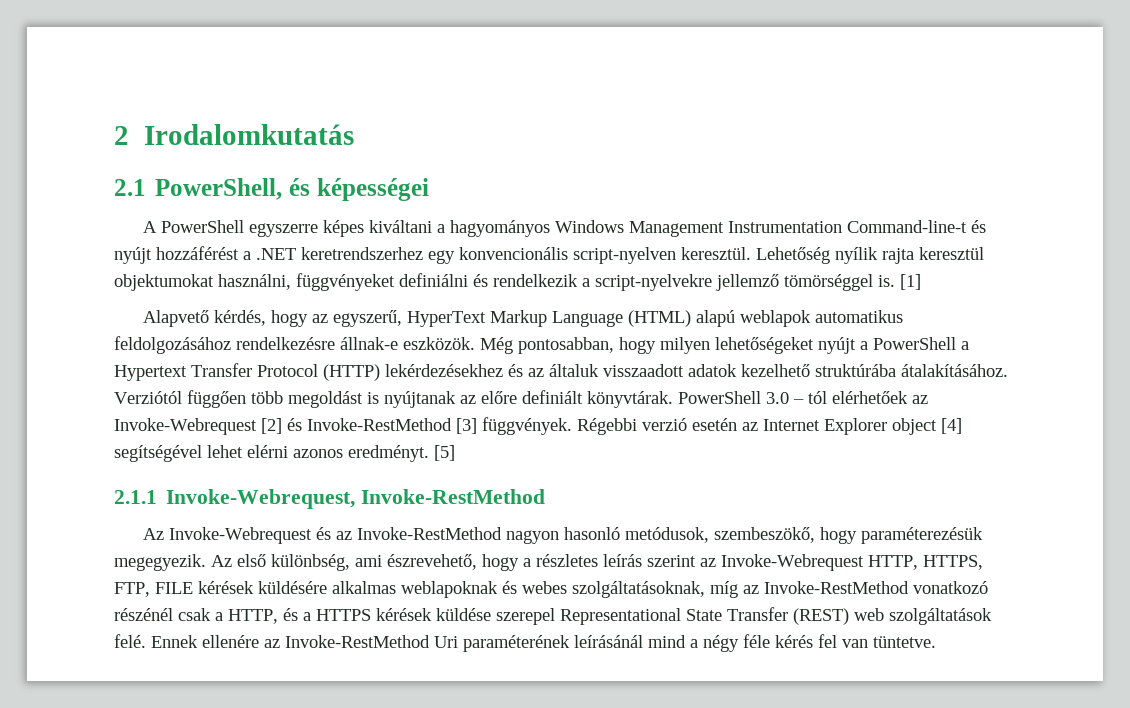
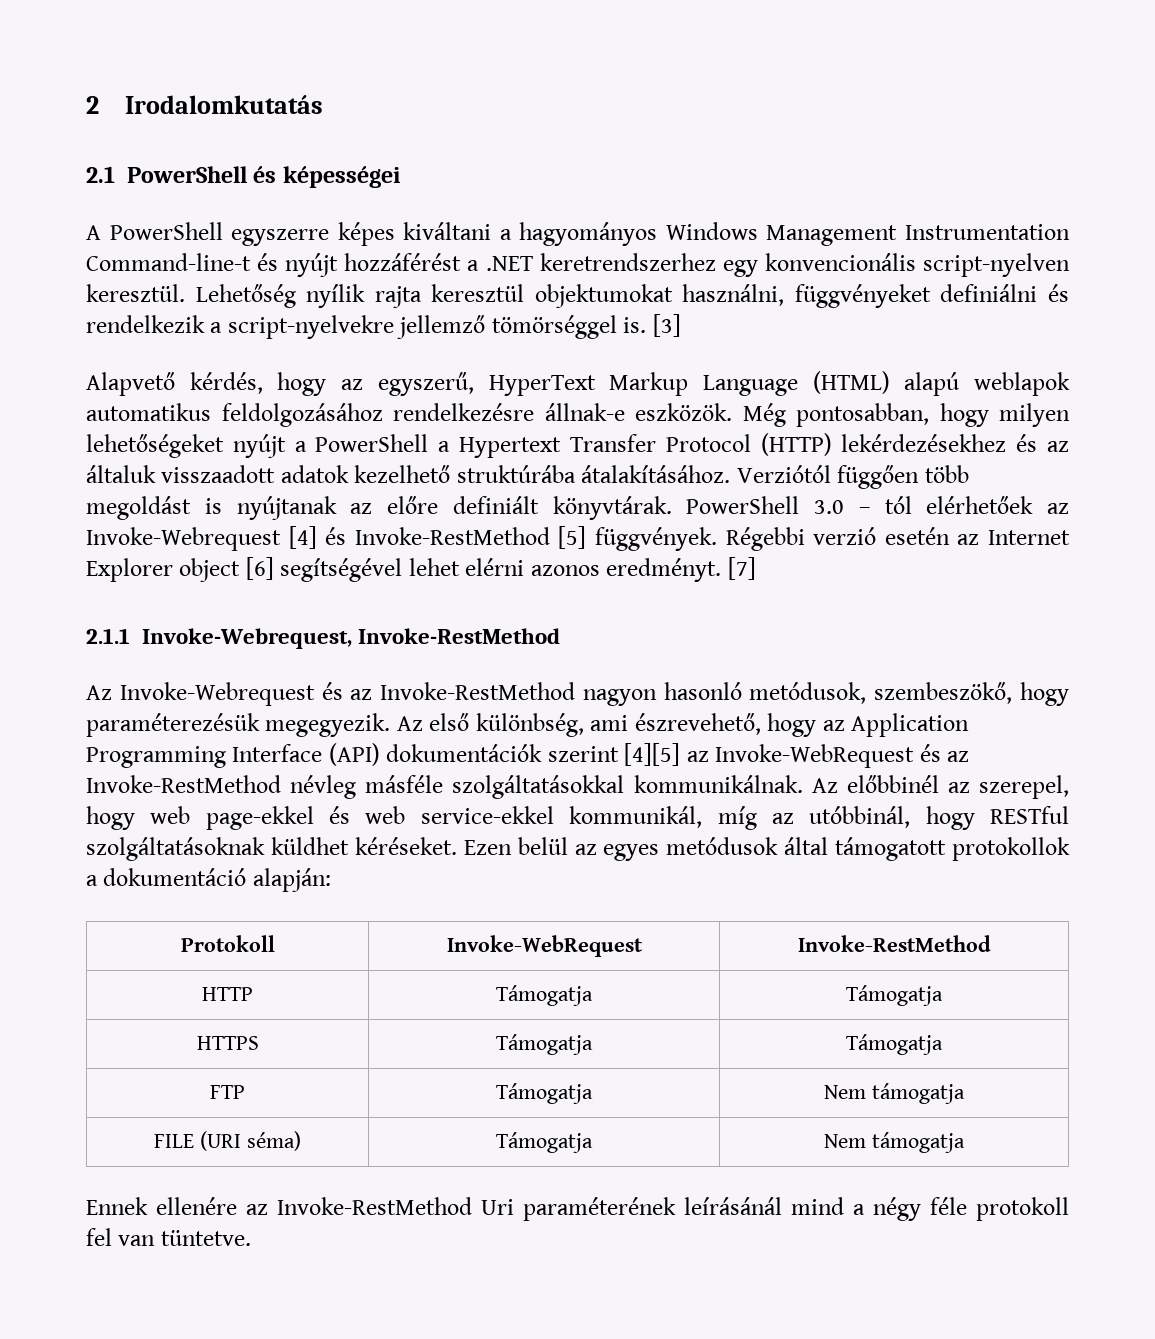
[155,178,283,200] PowerShell, -> [127,166,247,183] PowerShell
[900,274,921,290] [1] -> [652,314,681,337] [3]
[261,418,282,434] [2] -> [288,526,317,549] [4]
[456,418,477,434] [3] -> [558,526,587,549] [5]
[941,418,962,434] [4] -> [245,557,274,580] [6]
[434,445,455,461] [5] -> [727,557,756,580] [7]
[523,554,983,571] [114,581,988,598] [114,607,992,625] [114,634,146,648] a részletes leírás szerint az Invoke-Webrequest HTTP, HTTPS, FTP, FILE kérések küldésére alkalmas weblapoknak és webes szolgáltatásoknak, míg az Invoke-RestMethod vonatkozó részénél csak a HTTP, és a HTTPS kérések küldése szerepel Representational State Transfer (REST) web szolgáltatások felé. -> [822,713,970,737] [86,743,970,768] [86,775,1069,799] [86,806,1069,830] [86,837,1070,861] [86,868,331,892] [180,935,275,952] [446,935,643,957] [797,935,991,952] [202,987,253,1001] [496,985,593,1006] [846,985,944,1006] [196,1036,259,1050] [496,1034,593,1055] [846,1034,944,1055] [210,1085,245,1099] [496,1083,593,1104] [824,1083,965,1104] [154,1131,301,1151] [496,1132,593,1153] [824,1132,965,1153] az Application Programming Interface (API) dokumentációk szerint [4][5] az Invoke-WebRequest és az Invoke-RestMethod névleg másféle szolgáltatásokkal kommunikálnak. Az előbbinél az szerepel, hogy web page-ekkel és web service-ekkel kommunikál, míg az utóbbinál, hogy RESTful szolgáltatásoknak küldhet kéréseket. Ezen belül az egyes metódusok által támogatott protokollok a dokumentáció alapján: // Protokoll | Invoke-WebRequest | Invoke-RestMethod // HTTP | Támogatja | Támogatja // HTTPS | Támogatja | Támogatja // FTP | Támogatja | Nem támogatja // FILE (URI séma) | Támogatja | Nem támogatja //
[775,635,813,648] kérés -> [976,1197,1069,1221] protokoll

